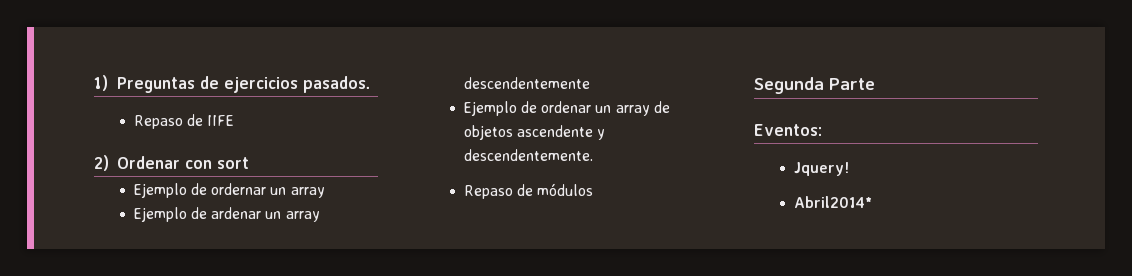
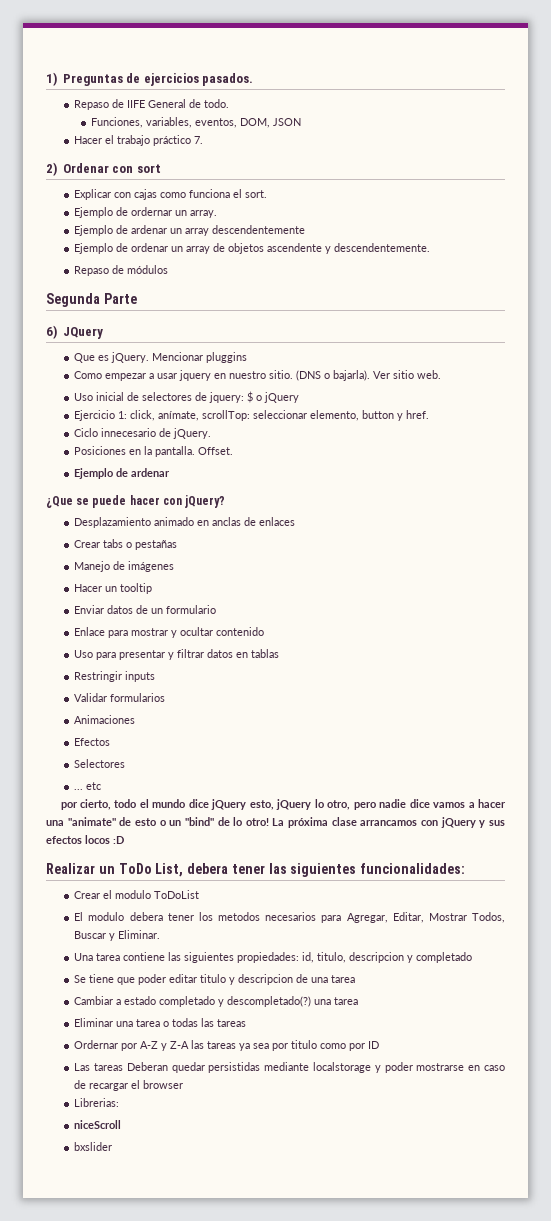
[94,155,249,171] // 2) Ordenar con sort -> [148,99,230,108] [90,117,301,128] [74,135,204,146] [46,162,161,176] [74,189,268,200] General de todo. // Funciones, variables, eventos, DOM, JSON // Hacer el trabajo práctico 7. // 2) Ordenar con sort // Explicar con cajas como funciona el sort.
[290,187,325,198] array -> [190,210,218,218] array.
[754,124,822,136] [793,162,849,176] [793,196,872,208] Eventos: // Jquery! // Abril2014* -> [46,325,103,339] [74,352,248,363] [74,370,442,381] [74,391,300,403] [74,410,430,421] [74,428,212,439] [74,446,234,457] [74,468,171,479] [46,495,226,508] [74,517,296,528] [74,539,178,550] [74,561,175,572] [74,583,153,594] [74,605,217,614] [74,627,265,638] [74,649,280,660] [74,671,156,682] [74,693,166,702] [74,715,136,724] [74,738,111,746] [74,759,126,768] [74,782,102,790] [60,799,507,810] [46,817,505,828] [46,835,124,844] [46,863,466,877] [74,890,200,899] [74,912,505,923] [74,930,161,941] [74,952,473,963] [74,974,356,985] [74,996,359,1007] [74,1018,247,1027] [74,1040,380,1051] [74,1062,506,1073] [74,1080,184,1091] [74,1098,120,1107] [74,1120,122,1129] [74,1142,113,1151] 6) JQuery // Que es jQuery. Mencionar pluggins // Como empezar a usar jquery en nuestro sitio. (DNS o bajarla). Ver sitio web. // Uso inicial de selectores de jquery: $ o jQuery // Ejercicio 1: click, anímate, scrollTop: seleccionar elemento, button y href. // Ciclo innecesario de jQuery. // Posiciones en la pantalla. Offset. // Ejemplo de ardenar // ¿Que se puede hacer con jQuery? // Desplazamiento animado en anclas de enlaces // Crear tabs o pestañas // Manejo de imágenes // Hacer un tooltip // Enviar datos de un formulario // Enlace para mostrar y ocultar contenido // Uso para presentar y filtrar datos en tablas // Restringir inputs // Validar formularios // Animaciones // Efectos // Selectores // ... etc // por cierto, todo el mundo dice jQuery esto, jQuery lo otro, pero nadie dice vamos a hacer una "animate" de esto o un "bind" de lo otro! La próxima clase arrancamos con jQuery y sus efectos locos :D // Realizar un ToDo List, debera tener las siguientes funcionalidades: // Crear el modulo ToDoList // El modulo debera tener los metodos necesarios para Agregar, Editar, Mostrar Todos, Buscar y Eliminar. // Una tarea contiene las siguientes propiedades: id, titulo, descripcion y completado // Se tiene que poder editar titulo y descripcion de una tarea // Cambiar a estado completado y descompletado(?) una tarea // Eliminar una tarea o todas las tareas // Ordernar por A-Z y Z-A las tareas ya sea por titulo como por ID // Las tareas Deberan quedar persistidas mediante localstorage y poder mostrarse en caso de recargar el browser // Librerias: // niceScroll // bxslider

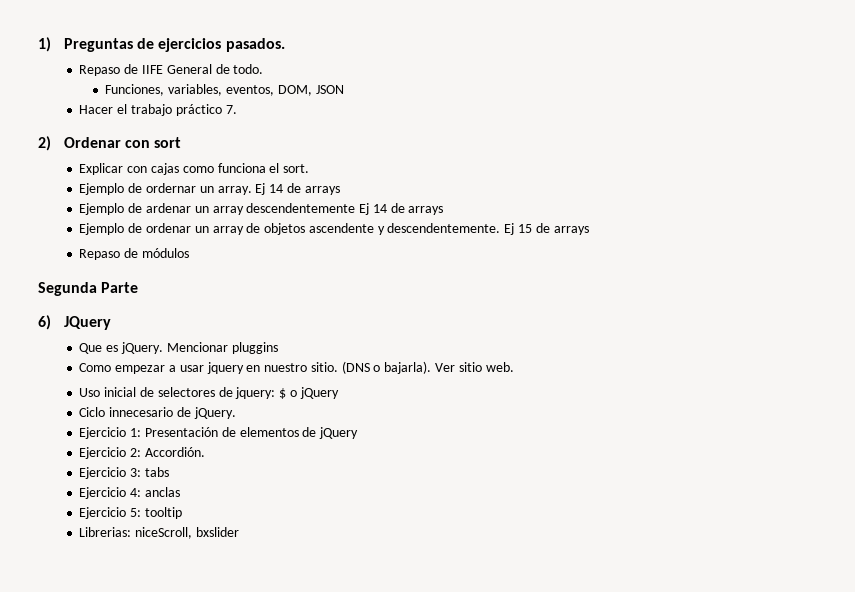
(218, 214) none -> [255,183,340,195] Ej 14 de arrays
(306, 229) none -> [359,203,444,215] Ej 14 de arrays
(431, 247) none -> [504,223,589,235] Ej 15 de arrays
[74,410,430,421] [74,428,212,439] [74,446,234,457] [74,468,171,479] [46,495,226,508] [74,517,296,528] [74,539,178,550] [74,561,175,572] [74,583,153,594] [74,605,217,614] [74,627,265,638] [74,649,280,660] [74,671,156,682] [74,693,166,702] [74,715,136,724] [74,738,111,746] [74,759,126,768] [74,782,102,790] [60,799,507,810] [46,817,505,828] [46,835,124,844] [46,863,466,877] [74,890,200,899] [74,912,505,923] [74,930,161,941] [74,952,473,963] [74,974,356,985] [74,996,359,1007] [74,1018,247,1027] [74,1040,380,1051] [74,1062,506,1073] [74,1080,184,1091] Ejercicio 1: click, anímate, scrollTop: seleccionar elemento, button y href. // Ciclo innecesario de jQuery. // Posiciones en la pantalla. Offset. // Ejemplo de ardenar // ¿Que se puede hacer con jQuery? // Desplazamiento animado en anclas de enlaces // Crear tabs o pestañas // Manejo de imágenes // Hacer un tooltip // Enviar datos de un formulario // Enlace para mostrar y ocultar contenido // Uso para presentar y filtrar datos en tablas // Restringir inputs // Validar formularios // Animaciones // Efectos // Selectores // ... etc // por cierto, todo el mundo dice jQuery esto, jQuery lo otro, pero nadie dice vamos a hacer una "animate" de esto o un "bind" de lo otro! La próxima clase arrancamos con jQuery y sus efectos locos :D // Realizar un ToDo List, debera tener las siguientes funcionalidades: // Crear el modulo ToDoList // El modulo debera tener los metodos necesarios para Agregar, Editar, Mostrar Todos, Buscar y Eliminar. // Una tarea contiene las siguientes propiedades: id, titulo, descripcion y completado // Se tiene que poder editar titulo y descripcion de una tarea // Cambiar a estado completado y descompletado(?) una tarea // Eliminar una tarea o todas las tareas // Ordernar por A-Z y Z-A las tareas ya sea por titulo como por ID // Las tareas Deberan quedar persistidas mediante localstorage y poder mostrarse en caso de recargar el browser -> [79,407,236,419] [79,427,359,439] [79,447,205,459] [79,467,169,479] [79,487,180,499] [79,507,182,519] Ciclo innecesario de jQuery. // Ejercicio 1: Presentación de elementos de jQuery // Ejercicio 2: Accordión. // Ejercicio 3: tabs // Ejercicio 4: anclas // Ejercicio 5: tooltip
[74,1120,122,1129] // niceScroll // -> [135,527,193,539] niceScroll,

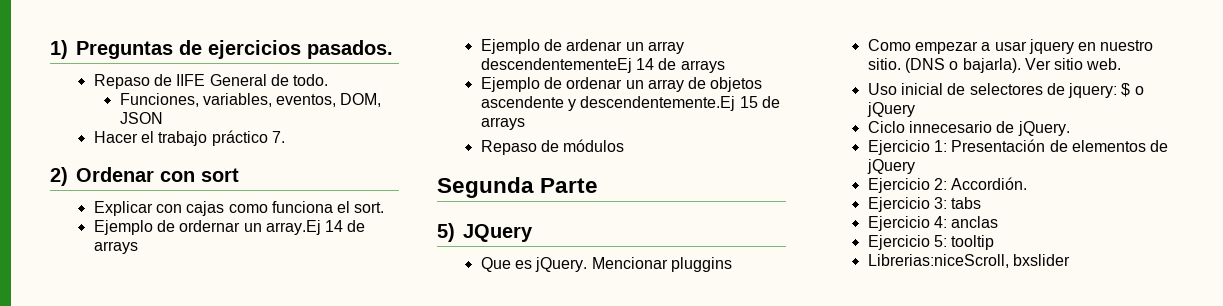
[217,183,266,195] array. Ej -> [265,220,321,235] array.Ej
[246,203,370,215] descendentemente Ej -> [480,58,632,73] descendentementeEj
[387,223,515,235] descendentemente. Ej -> [580,96,736,111] descendentemente.Ej
[38,315,51,330] 6) -> [437,223,455,242] 5)
[79,527,193,539] Librerias: niceScroll, -> [867,254,1009,268] Librerias:niceScroll,

